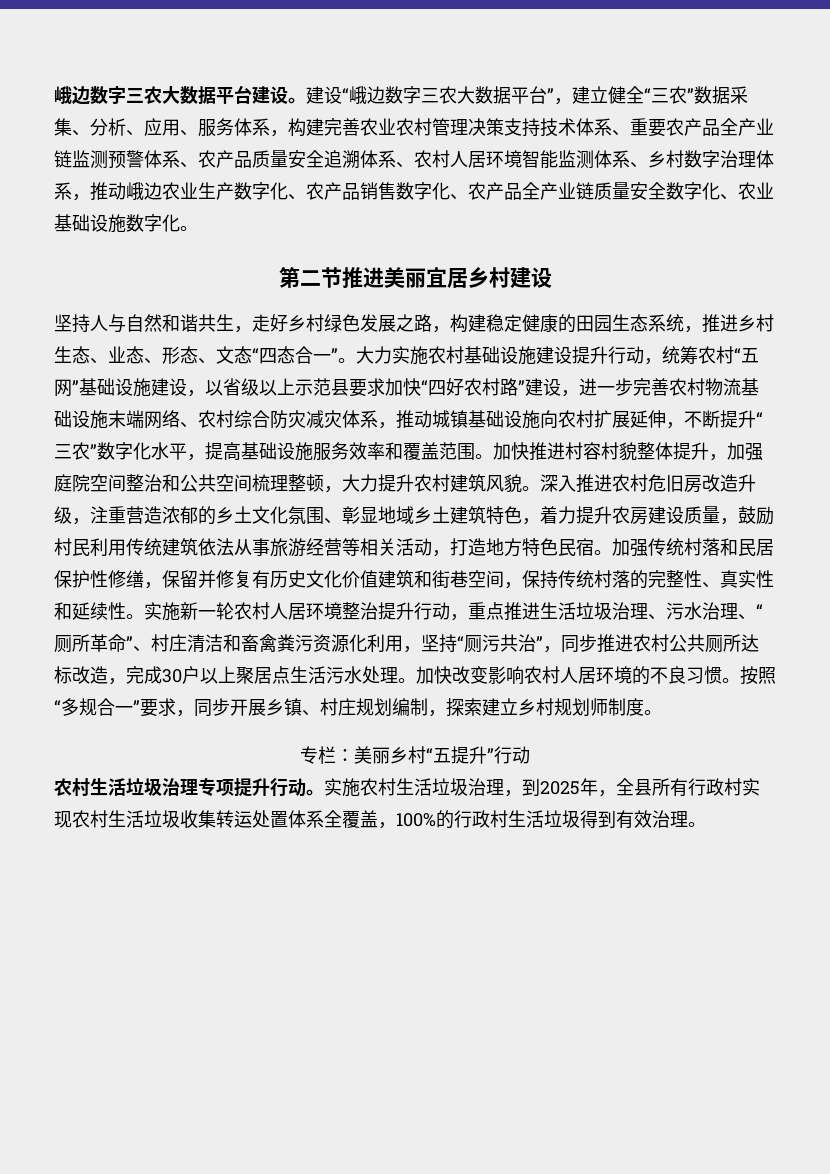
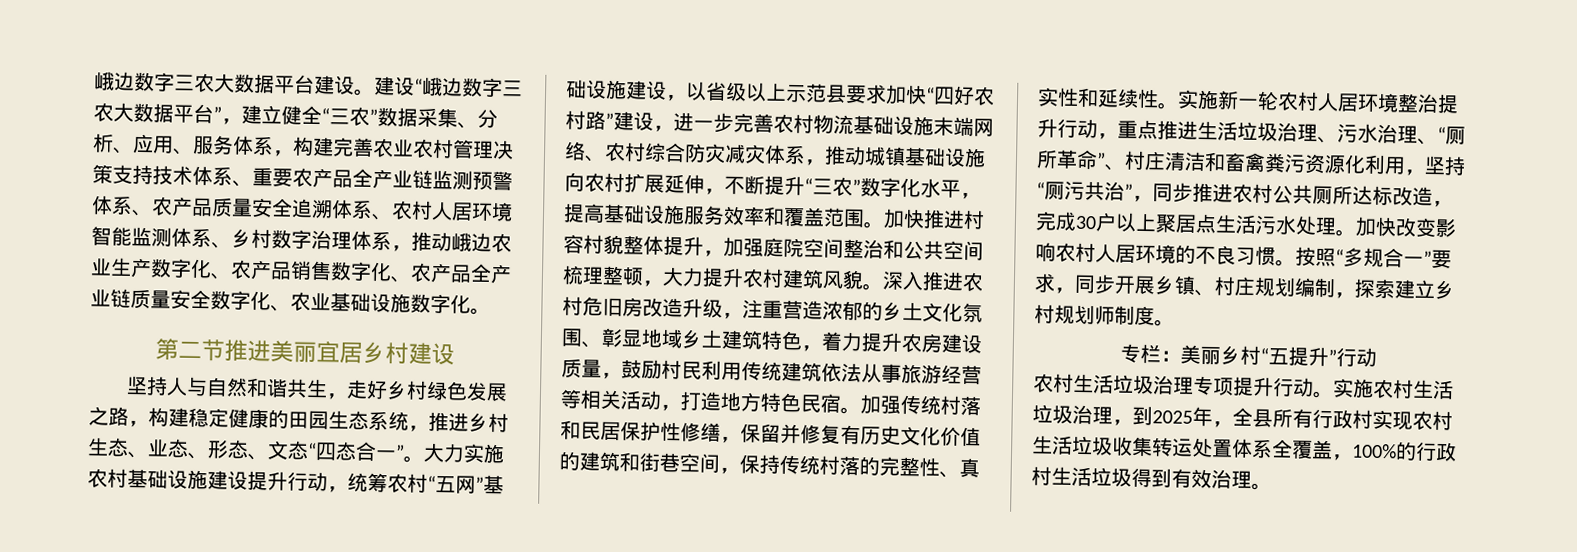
(378, 579) none -> [559,451,580,471] 的

